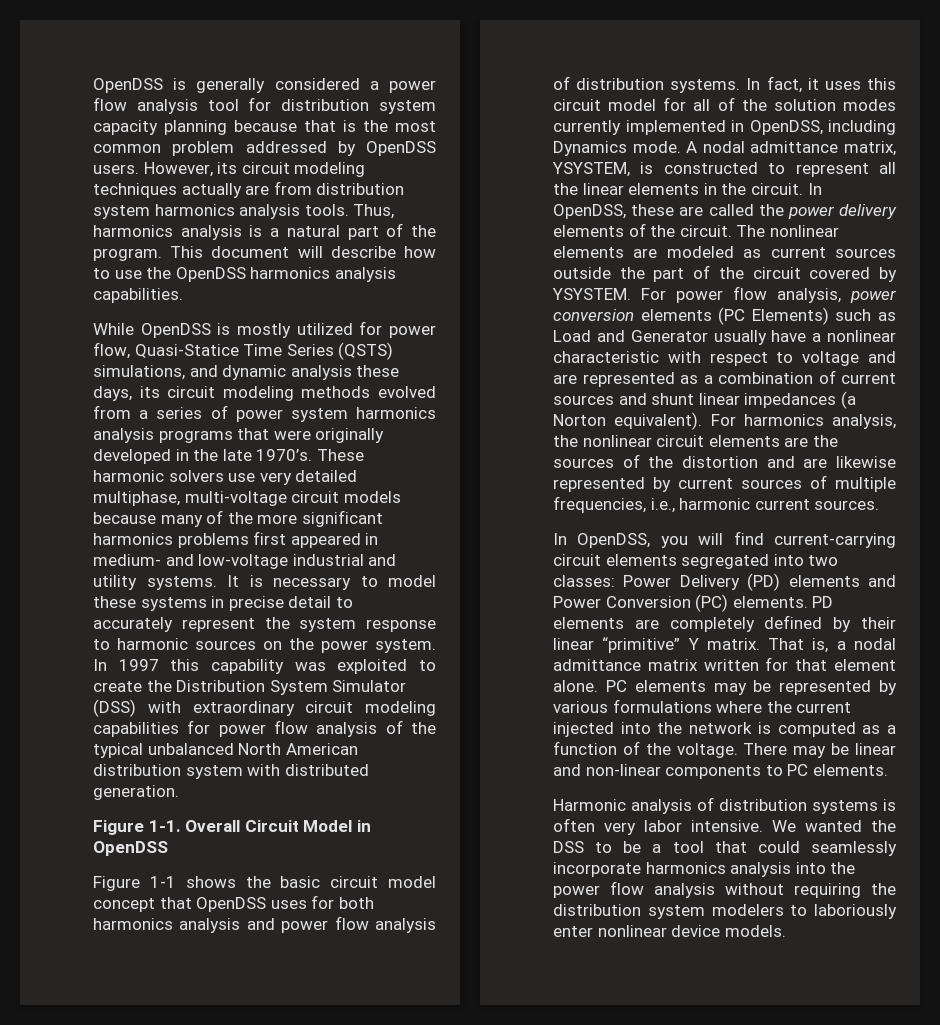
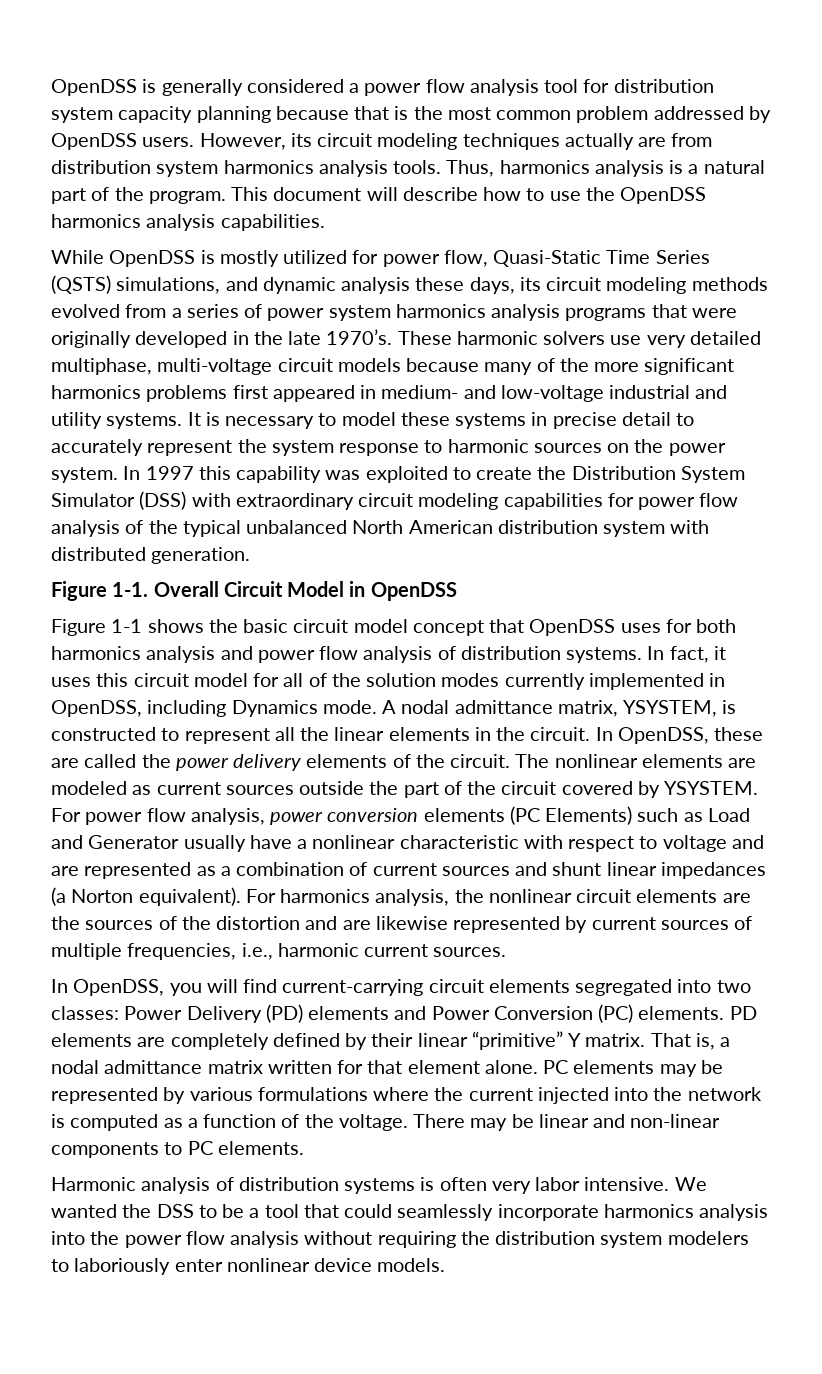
[134,344,239,358] Quasi-Statice -> [493,250,602,267] Quasi-Static

